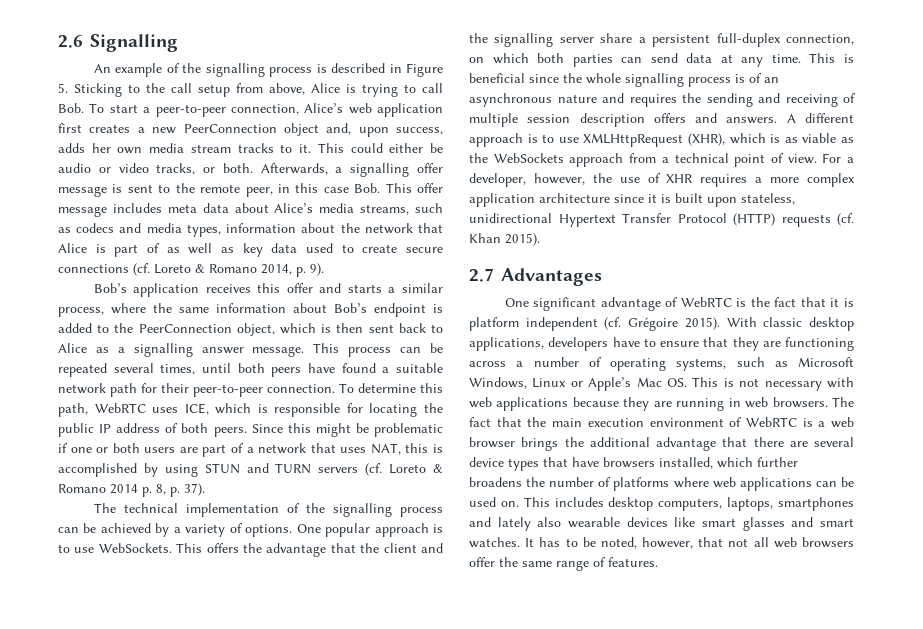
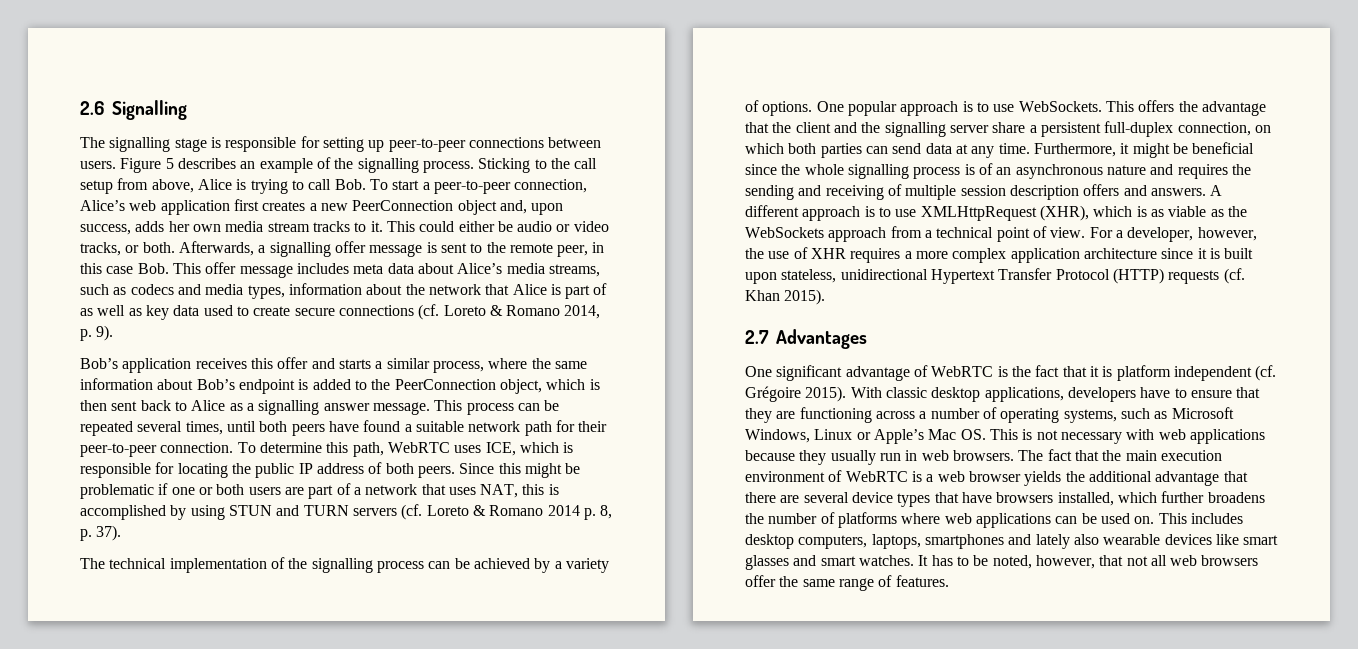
[93,63,443,77] [58,83,68,93] An example of the signalling process is described in Figure 5. -> [80,136,602,152] [80,157,474,173] The signalling stage is responsible for setting up peer-to-peer connections between users. Figure 5 describes an example of the signalling process.
[809,53,855,63] This is -> [1033,143,1188,158] Furthermore, it might be
[653,398,725,411] are running -> [830,450,901,465] usually run
[521,437,559,451] brings -> [1024,471,1062,486] yields

